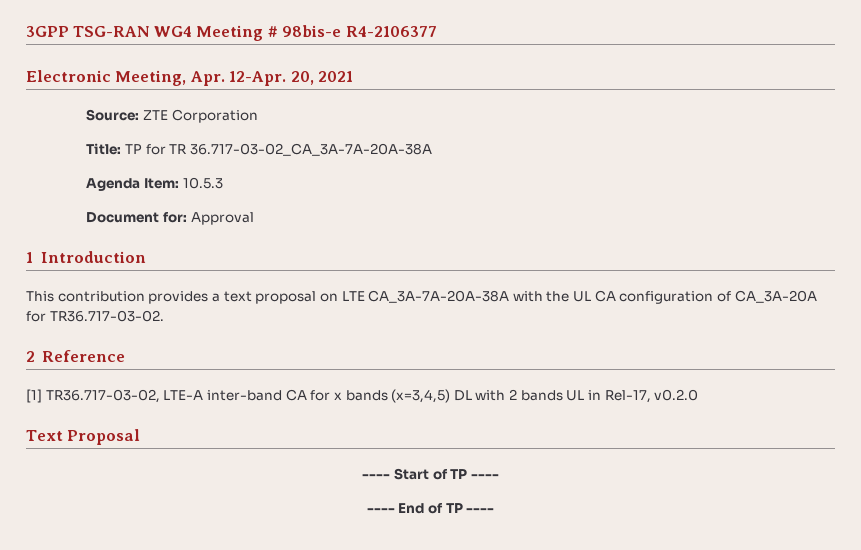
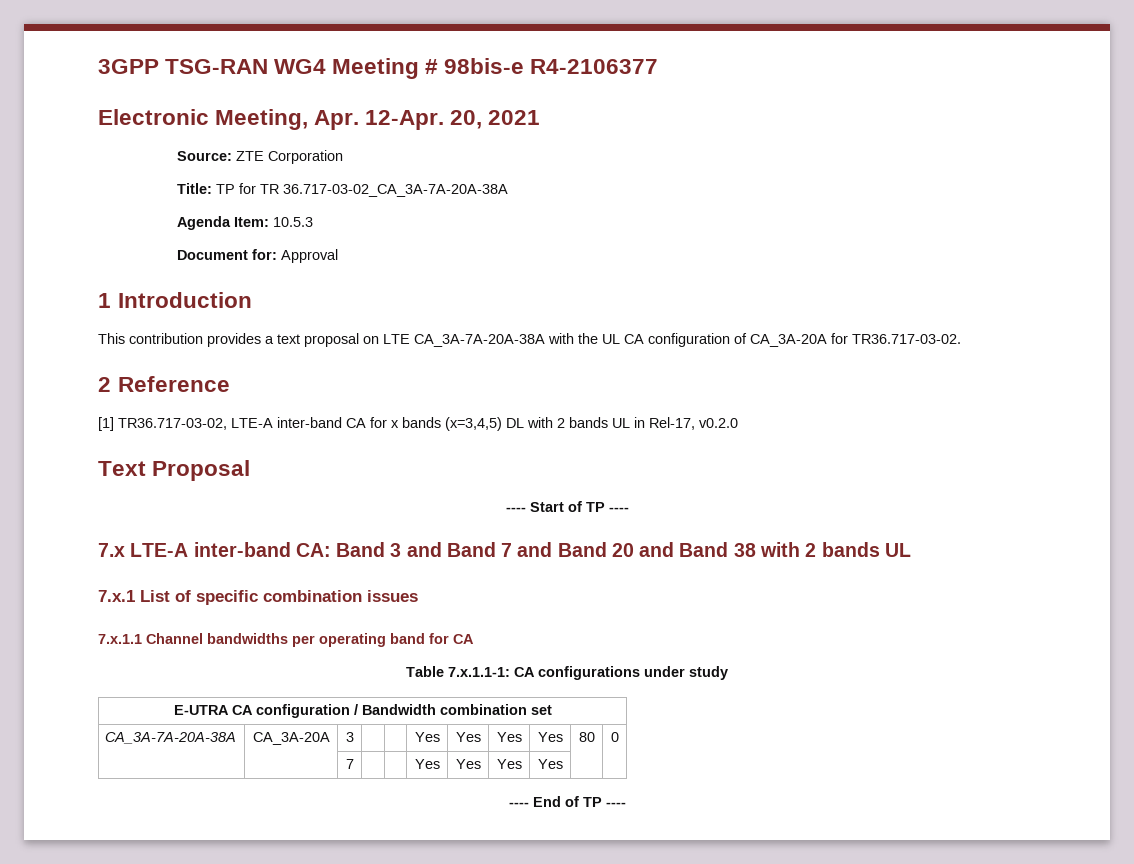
(499, 476) none -> [98,542,911,557] [98,590,418,605] [98,633,474,647] [406,666,728,680] [173,704,552,718] [105,732,237,744] [252,732,330,745] [345,732,354,742] [414,732,440,742] [455,732,481,742] [496,732,522,742] [537,732,563,742] [578,732,595,742] [610,732,619,742] [345,759,354,769] [414,759,440,769] [455,759,481,769] [496,759,522,769] [537,759,563,769] // 7.x LTE-A inter-band CA: Band 3 and Band 7 and Band 20 and Band 38 with 2 bands UL // 7.x.1 List of specific combination issues // 7.x.1.1 Channel bandwidths per operating band for CA // Table 7.x.1.1-1: CA configurations under study // E-UTRA CA configuration / Bandwidth combination set // CA_3A-7A-20A-38A | CA_3A-20A | 3 | | | Yes | Yes | Yes | Yes | 80 | 0 // | | 7 | | | Yes | Yes | Yes | Yes | |

